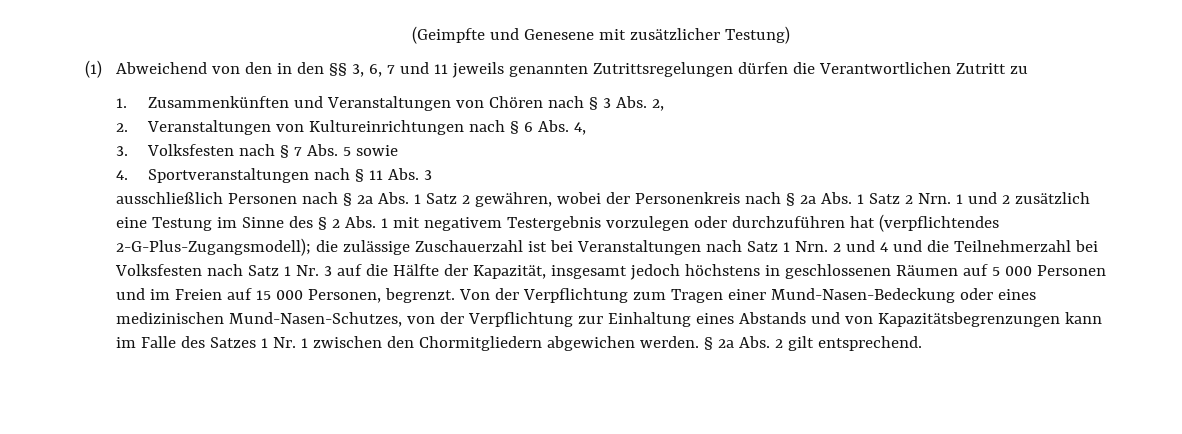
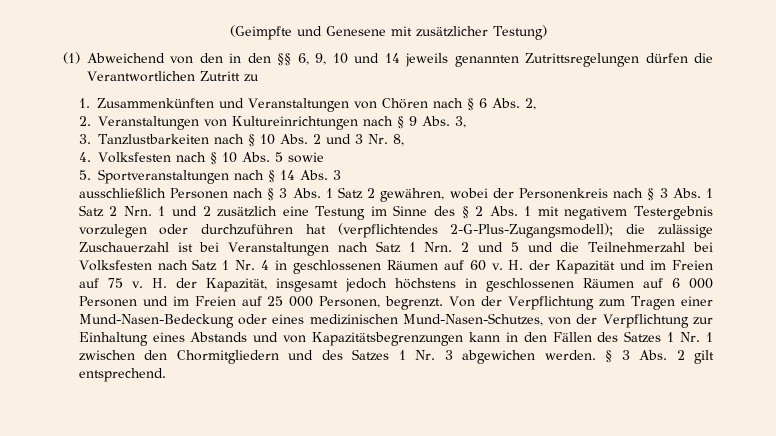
[352,62,449,77] 3, 6, 7 und 11 -> [297,53,400,65] 6, 9, 10 und 14
[602,98,611,108] 3 -> [478,98,487,108] 6
[523,120,586,135] [116,146,129,156] 6 Abs. 4, // 3. -> [408,116,466,128] [78,134,404,147] [78,152,91,162] 9 Abs. 3, // 3. Tanzlustbarkeiten nach § 10 Abs. 2 und 3 Nr. 8, // 4.
[293,147,302,156] 7 -> [221,152,237,163] 10
[116,170,129,180] 4. -> [78,170,91,180] 5.
[368,170,383,180] 11 -> [279,170,295,180] 14
[357,195,374,204] 2a -> [279,188,288,198] 3
[800,195,817,204] 2a -> [659,188,668,198] 3
[880,242,889,252] 4 -> [510,242,519,252] 5
[324,264,440,276] 3 auf die Hälfte -> [261,260,713,274] [78,278,167,288] 4 in geschlossenen Räumen auf 60 v. H. der Kapazität und im Freien auf 75 v. H.
[992,267,1001,276] 5 -> [671,278,680,288] 6
[256,290,272,300] 15 -> [267,296,284,306] 25
[116,336,177,348] im Falle -> [505,332,592,342] in den Fällen
(543, 343) none -> [288,349,453,361] und des Satzes 1 Nr. 3
[718,339,735,348] 2a -> [621,350,630,360] 3

